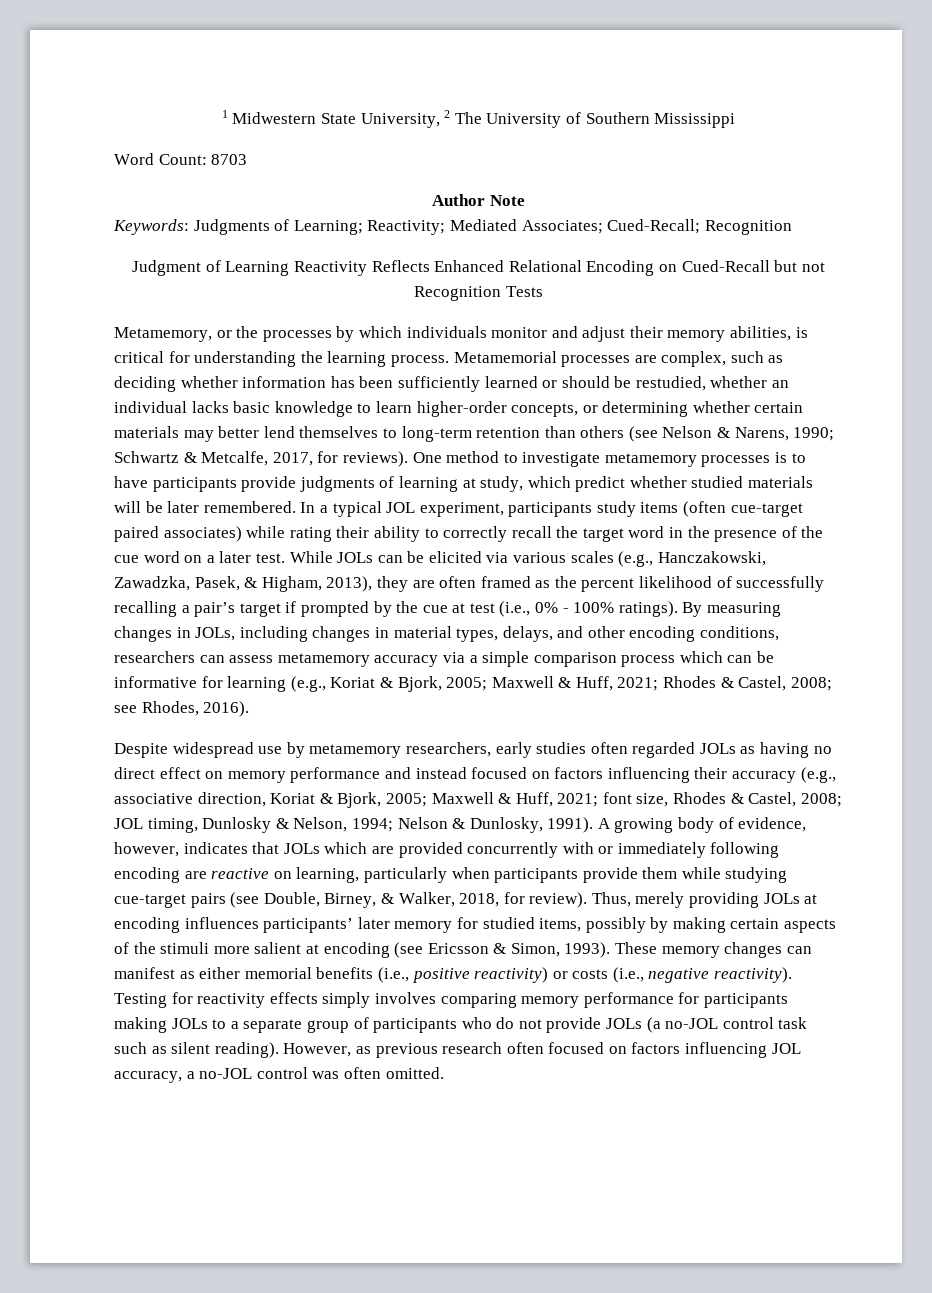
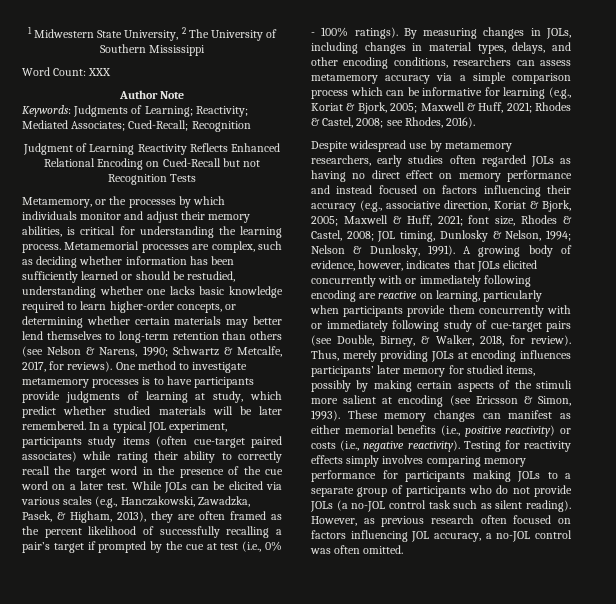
[211,154,248,165] 8703 -> [88,68,112,76] XXX
[710,376,790,388] [114,401,187,413] whether an individual -> [22,286,167,298] understanding whether one
(353, 409) none -> [22,301,64,313] required
[324,842,463,858] which are provided -> [503,260,538,269] elicited
[681,867,788,883] while studying -> [478,305,571,317] [311,320,487,332] concurrently with or immediately following study of

